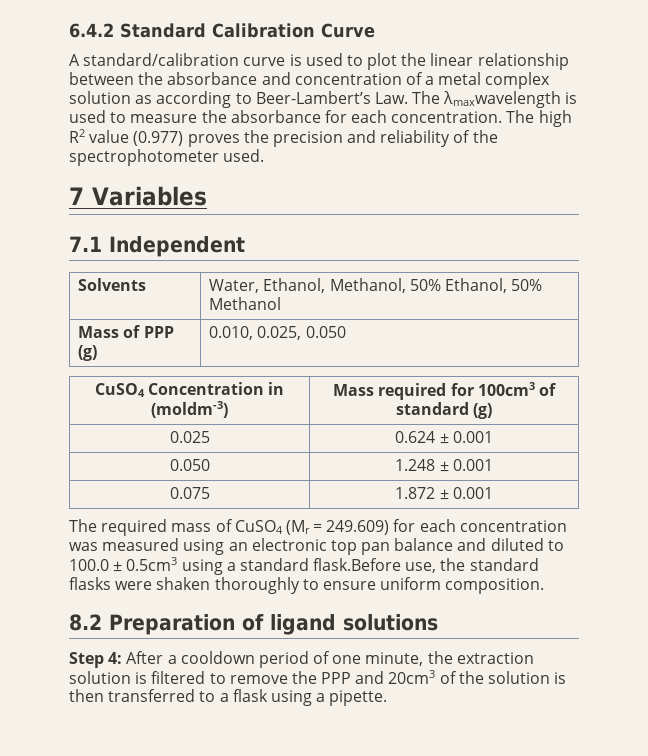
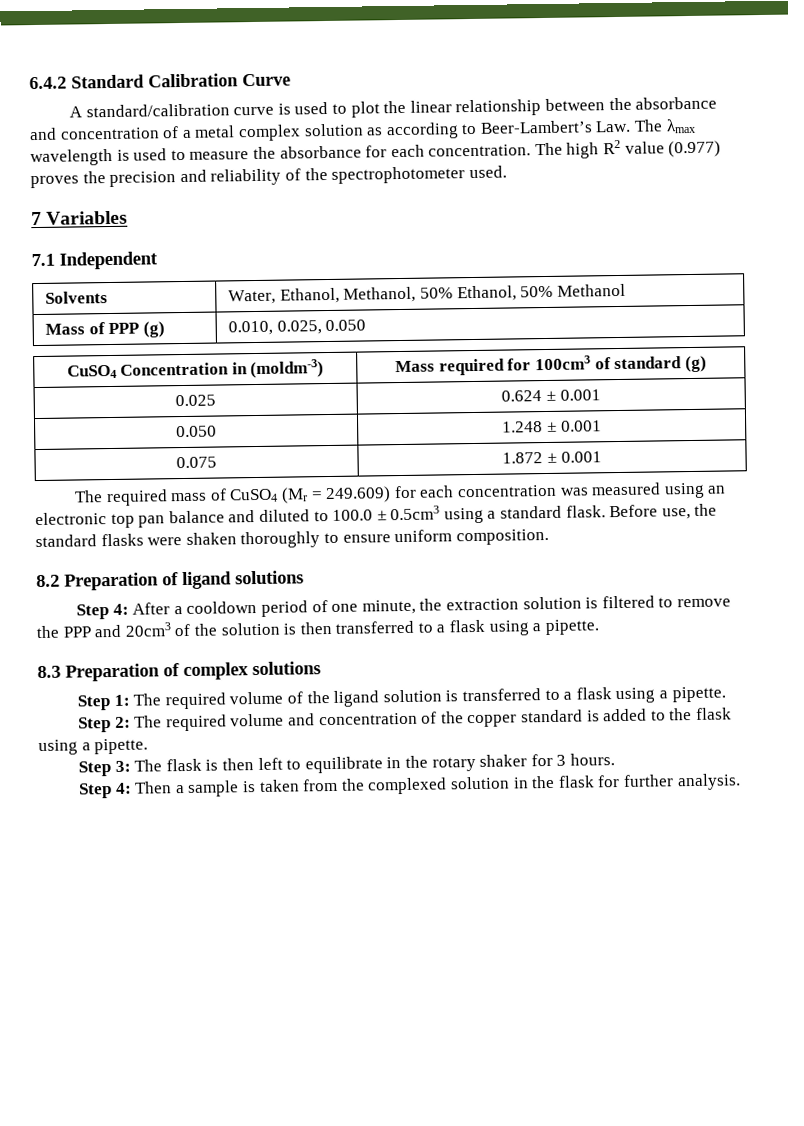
[443,91,562,108] λmaxwavelength -> [665,118,696,134] [30,148,113,167] λmax wavelength
[313,558,402,571] flask.Before -> [565,504,659,518] flask. Before
(388, 698) none -> [37,661,321,682] [77,686,726,711] [78,707,732,733] [38,738,149,756] [78,753,615,777] [79,773,741,799] // 8.3 Preparation of complex solutions // Step 1: The required volume of the ligand solution is transferred to a flask using a pipette. // Step 2: The required volume and concentration of the copper standard is added to the flask using a pipette. // Step 3: The flask is then left to equilibrate in the rotary shaker for 3 hours. // Step 4: Then a sample is taken from the complexed solution in the flask for further analysis.

